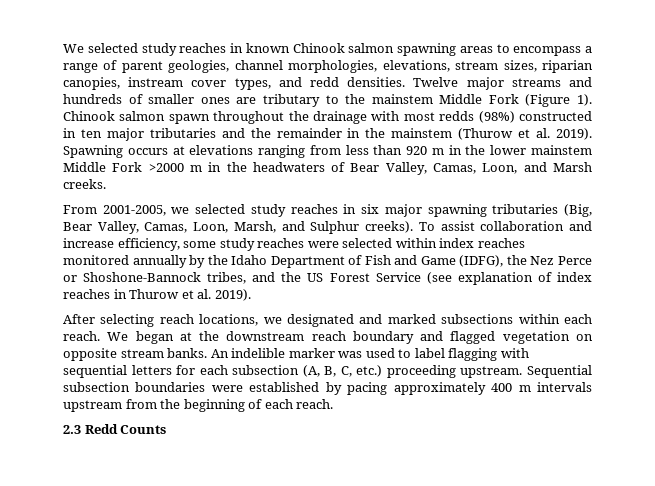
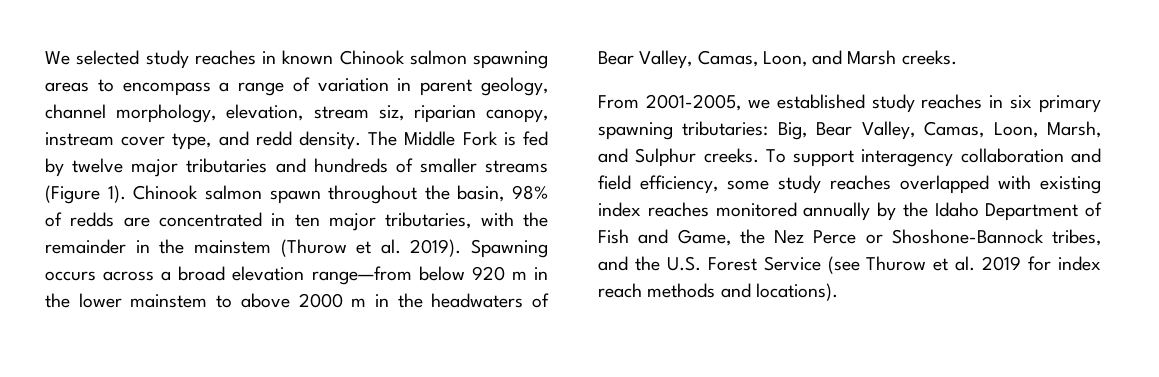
[121,60,593,73] [63,77,120,90] parent geologies, channel morphologies, elevations, stream sizes, riparian canopies, -> [317,77,548,96] [45,104,548,123] variation in parent geology, channel morphology, elevation, stream siz, riparian canopy,
[234,78,271,90] types, -> [172,133,212,150] type,
[347,77,592,90] [63,94,519,107] densities. Twelve major streams and hundreds of smaller ones are tributary to the mainstem Middle Fork -> [299,131,548,150] [45,158,548,177] density. The Middle Fork is fed by twelve major tributaries and hundreds of smaller streams
[313,111,592,124] drainage with most redds (98%) constructed -> [457,185,548,202] [45,212,262,227] basin, 98% of redds are concentrated
[149,128,245,138] tributaries and -> [385,212,514,229] tributaries, with
[172,145,403,158] at elevations ranging from less than -> [103,266,465,285] across a broad elevation range—from below
[63,162,184,172] Middle Fork >2000 -> [216,293,343,308] to above 2000
[195,204,246,214] selected -> [776,94,865,109] established
[384,204,593,217] major spawning tributaries (Big, -> [1039,95,1101,113] [598,121,807,140] primary spawning tributaries: Big,
[365,221,475,233] creeks). To assist -> [703,148,954,167] creeks. To support interagency
[63,238,114,248] increase -> [598,175,631,190] field
[307,238,437,248] were selected within -> [900,175,1101,194] overlapped with existing
[420,255,504,267] Game (IDFG), -> [677,229,731,246] Game,
[307,273,324,282] US -> [666,256,701,271] U.S.
[457,272,592,285] [63,289,251,301] [63,314,592,327] [63,331,593,344] [63,348,529,361] [63,365,592,378] [63,382,592,395] [63,399,334,412] [63,424,167,434] explanation of index reaches in Thurow et al. 2019). // After selecting reach locations, we designated and marked subsections within each reach. We began at the downstream reach boundary and flagged vegetation on opposite stream banks. An indelible marker was used to label flagging with sequential letters for each subsection (A, B, C, etc.) proceeding upstream. Sequential subsection boundaries were established by pacing approximately 400 m intervals upstream from the beginning of each reach. // 2.3 Redd Counts -> [866,256,1101,271] [598,283,838,301] Thurow et al. 2019 for index reach methods and locations).

